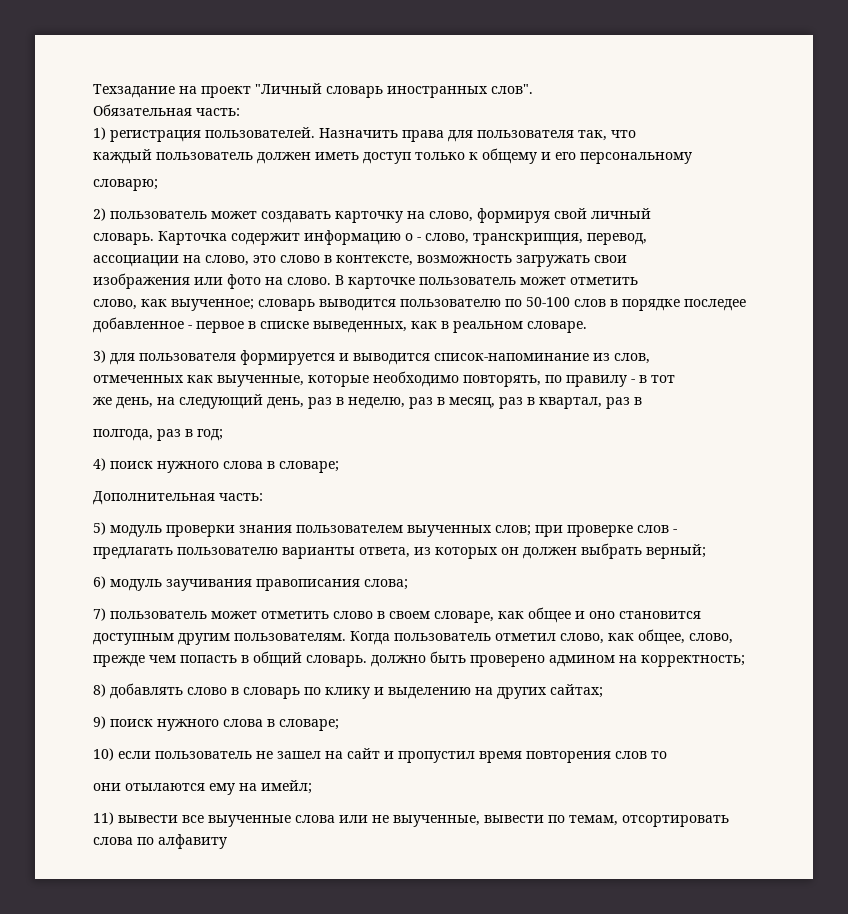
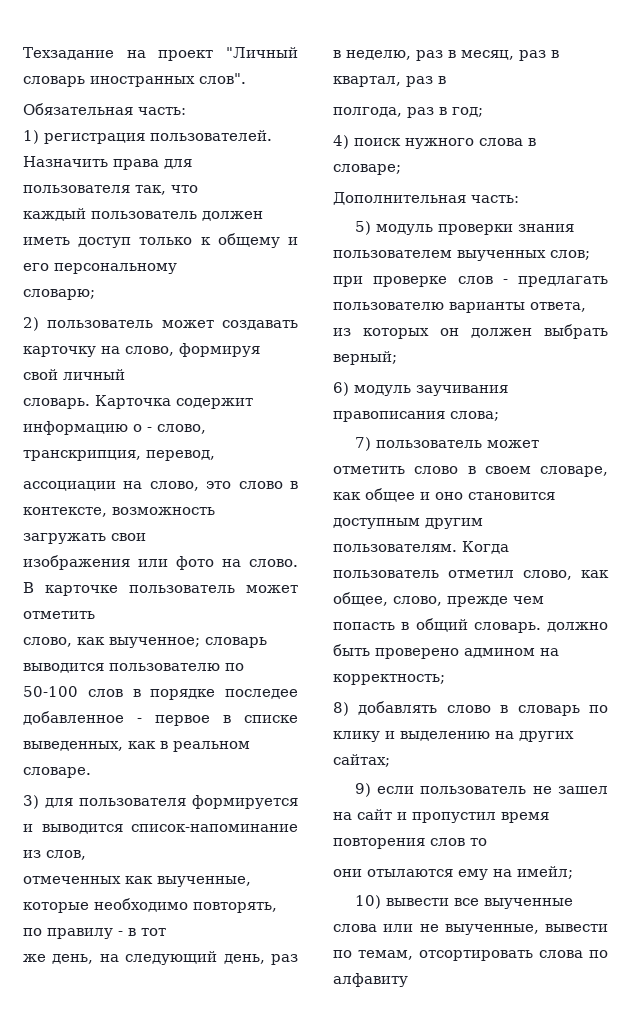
[110,719,339,731] [93,748,114,761] поиск нужного слова в словаре; // 10) -> (371, 790) none
[93,812,114,825] 11) -> [354,895,381,909] 10)

